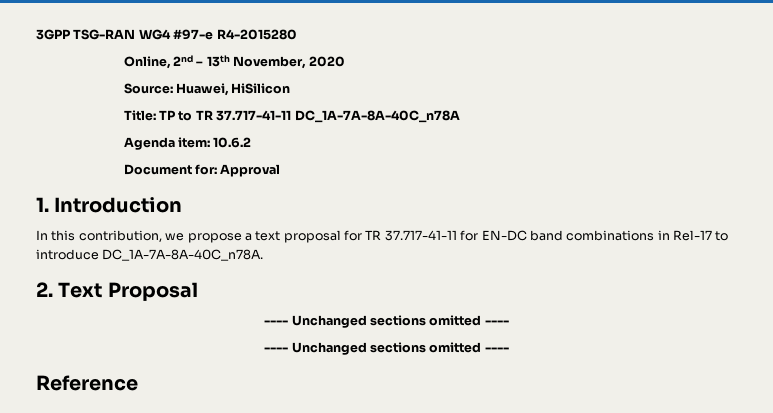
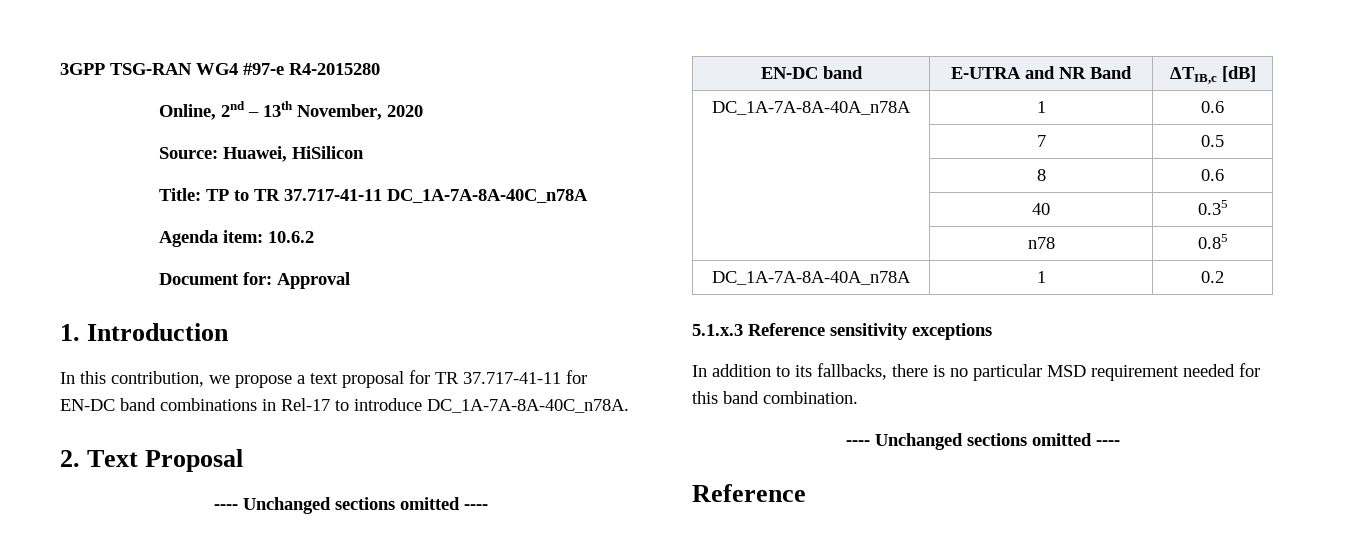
(509, 322) none -> [760,66,863,79] [951,66,1132,79] [1169,66,1256,84] [712,101,911,115] [1036,101,1046,113] [1201,101,1224,113] [1036,135,1046,147] [1201,135,1224,147] [1036,169,1046,181] [1201,169,1224,181] [1032,203,1050,215] [1197,200,1228,215] [1027,237,1055,249] [1197,234,1228,249] [712,271,911,285] [1036,271,1046,283] [1201,271,1224,283] [692,323,992,340] [692,363,1260,381] [692,391,858,404] // EN-DC band | E-UTRA and NR Band | ΔTIB,c [dB] // DC_1A-7A-8A-40A_n78A | 1 | 0.6 // | 7 | 0.5 // | 8 | 0.6 // | 40 | 0.35 // | n78 | 0.85 // DC_1A-7A-8A-40A_n78A | 1 | 0.2 // 5.1.x.3 Reference sensitivity exceptions // In addition to its fallbacks, there is no particular MSD requirement needed for this band combination.

